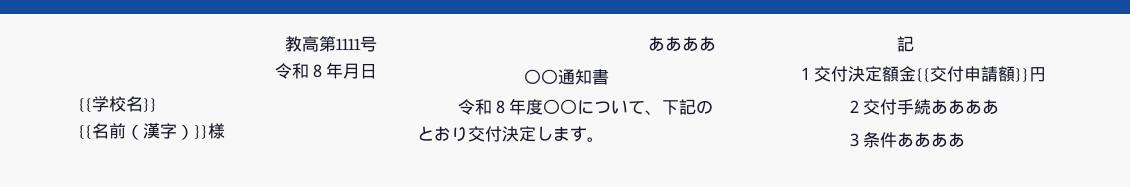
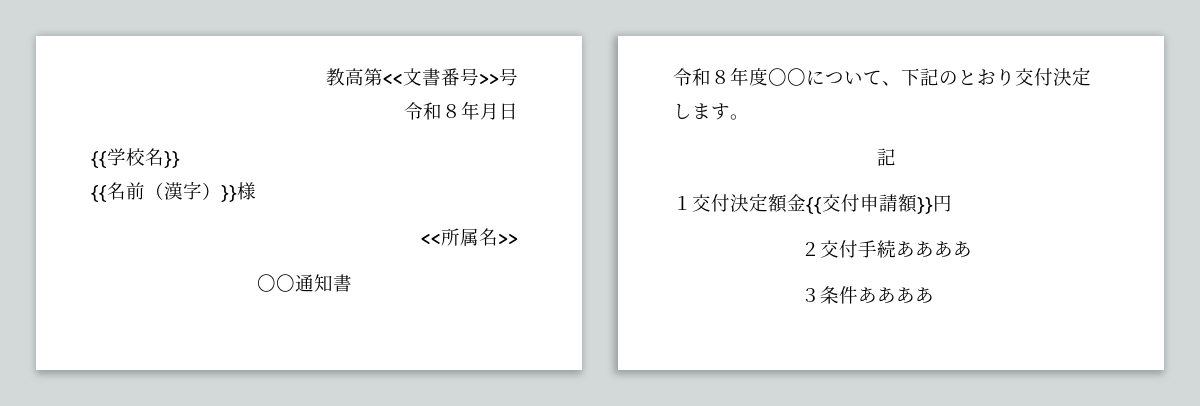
[336,38,361,50] 1111 -> [383,68,499,86] <<文書番号>>
[648,36,716,52] ああああ -> [421,228,518,246] <<所属名>>

